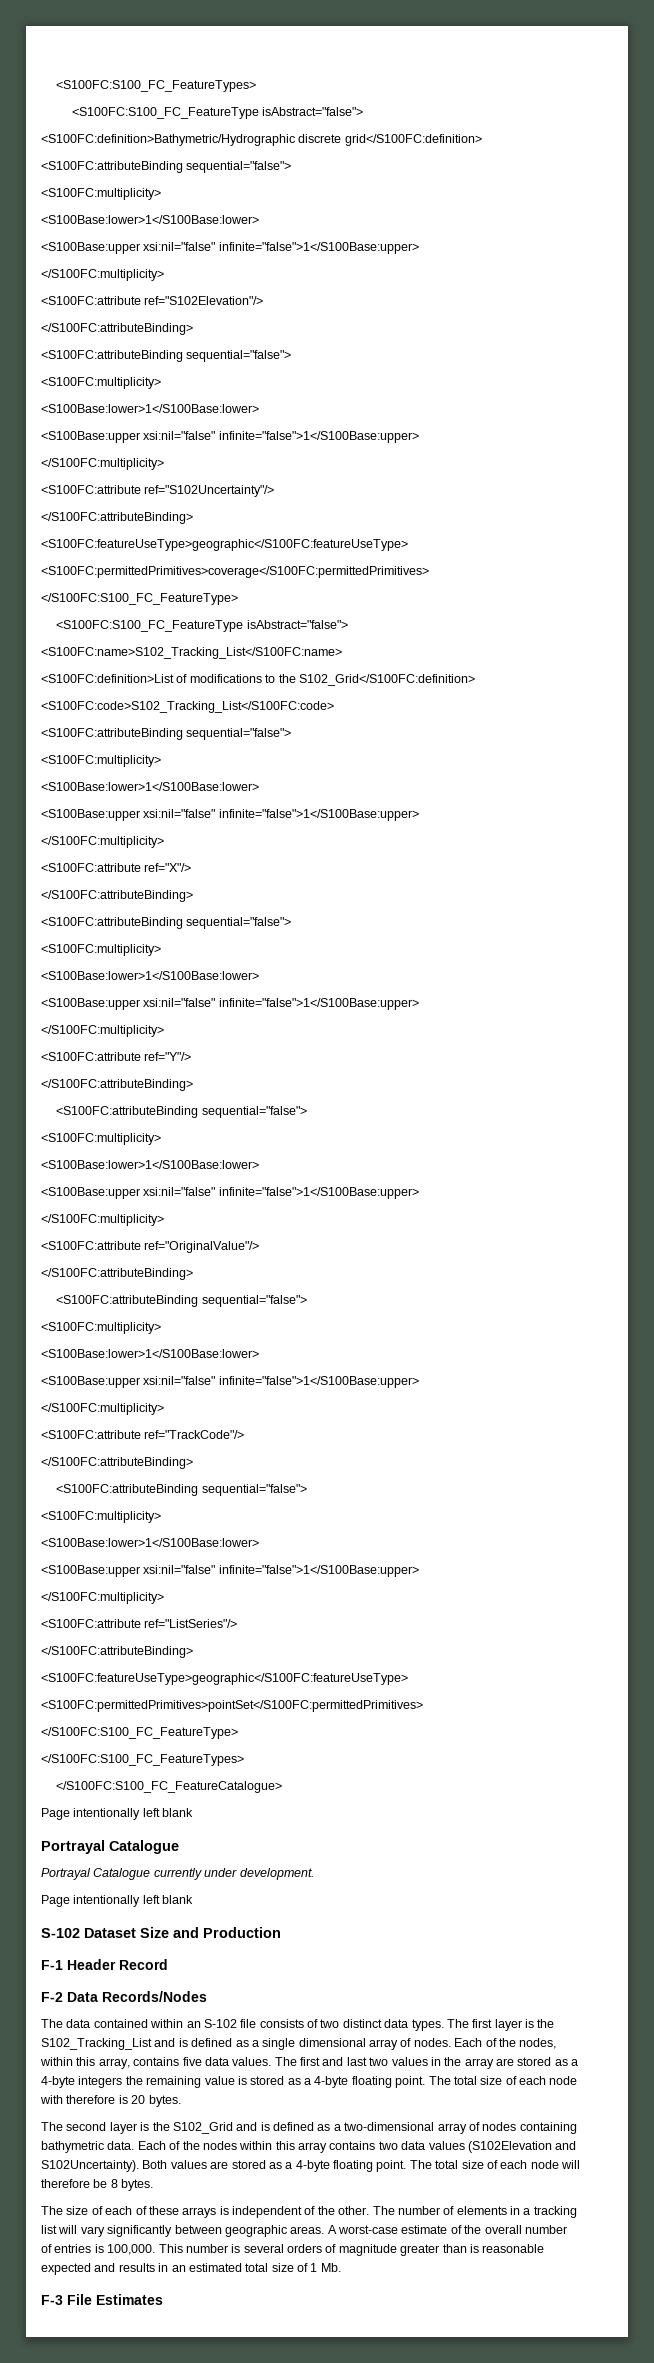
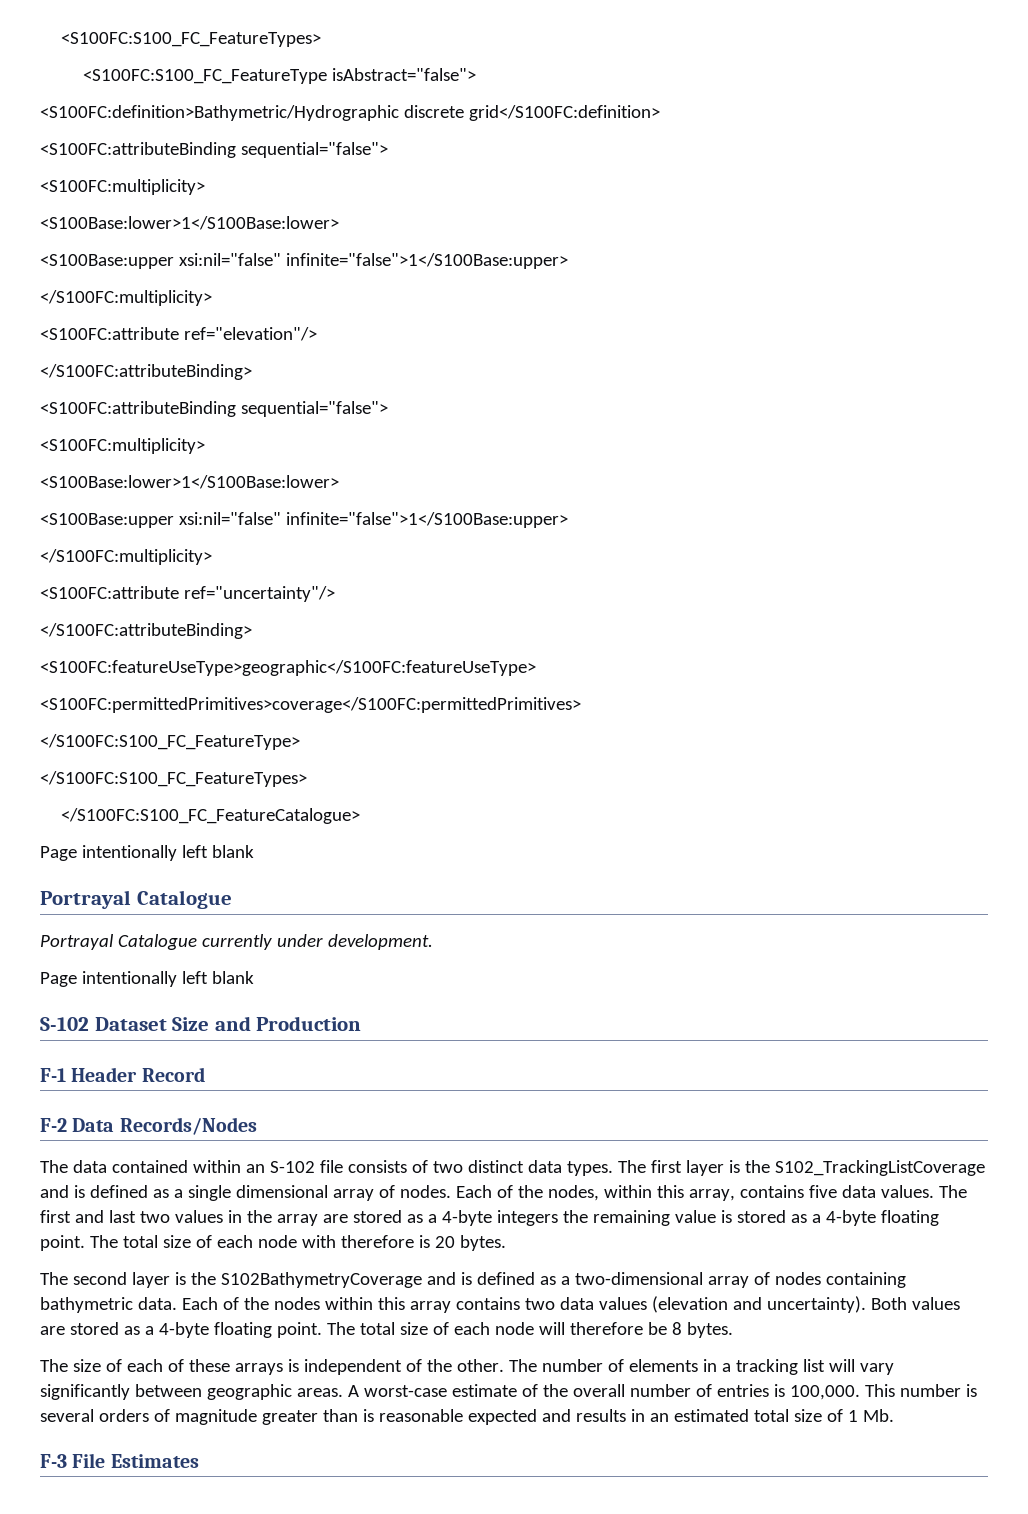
[144,296,264,305] ref="S102Elevation"/> -> [183,327,317,341] ref="elevation"/>
[144,485,275,497] ref="S102Uncertainty"/> -> [183,586,335,602] ref="uncertainty"/>
[56,620,348,632] [41,647,342,659] [41,674,475,686] [41,701,334,713] [41,728,292,740] [41,755,161,767] [41,782,259,791] [41,809,419,821] [41,836,164,848] [41,863,192,872] [41,890,193,902] [41,917,292,929] [41,944,161,956] [41,971,259,980] [41,998,419,1010] [41,1025,164,1037] [41,1052,192,1061] [41,1079,193,1091] [56,1106,307,1118] [41,1133,161,1145] [41,1160,259,1169] [41,1187,419,1199] [41,1214,164,1226] [41,1241,260,1253] [41,1268,193,1280] [56,1295,307,1307] [41,1322,161,1334] [41,1349,259,1358] [41,1376,419,1388] [41,1403,164,1415] [41,1430,245,1439] [41,1457,193,1469] [56,1484,307,1496] [41,1511,161,1523] [41,1538,259,1547] [41,1565,419,1577] [41,1592,164,1604] [41,1619,238,1628] [41,1646,193,1658] [41,1673,408,1685] [41,1700,423,1712] [41,1727,238,1739] // <S100FC:S100_FC_FeatureType isAbstract="false"> // <S100FC:name>S102_Tracking_List</S100FC:name> // <S100FC:definition>List of modifications to the S102_Grid</S100FC:definition> // <S100FC:code>S102_Tracking_List</S100FC:code> // <S100FC:attributeBinding sequential="false"> // <S100FC:multiplicity> // <S100Base:lower>1</S100Base:lower> // <S100Base:upper xsi:nil="false" infinite="false">1</S100Base:upper> // </S100FC:multiplicity> // <S100FC:attribute ref="X"/> // </S100FC:attributeBinding> // <S100FC:attributeBinding sequential="false"> // <S100FC:multiplicity> // <S100Base:lower>1</S100Base:lower> // <S100Base:upper xsi:nil="false" infinite="false">1</S100Base:upper> // </S100FC:multiplicity> // <S100FC:attribute ref="Y"/> // </S100FC:attributeBinding> // <S100FC:attributeBinding sequential="false"> // <S100FC:multiplicity> // <S100Base:lower>1</S100Base:lower> // <S100Base:upper xsi:nil="false" infinite="false">1</S100Base:upper> // </S100FC:multiplicity> // <S100FC:attribute ref="OriginalValue"/> // </S100FC:attributeBinding> // <S100FC:attributeBinding sequential="false"> // <S100FC:multiplicity> // <S100Base:lower>1</S100Base:lower> // <S100Base:upper xsi:nil="false" infinite="false">1</S100Base:upper> // </S100FC:multiplicity> // <S100FC:attribute ref="TrackCode"/> // </S100FC:attributeBinding> // <S100FC:attributeBinding sequential="false"> // <S100FC:multiplicity> // <S100Base:lower>1</S100Base:lower> // <S100Base:upper xsi:nil="false" infinite="false">1</S100Base:upper> // </S100FC:multiplicity> // <S100FC:attribute ref="ListSeries"/> // </S100FC:attributeBinding> // <S100FC:featureUseType>geographic</S100FC:featureUseType> // <S100FC:permittedPrimitives>pointSet</S100FC:permittedPrimitives> // </S100FC:S100_FC_FeatureType> -> (300, 742) none
[41,2038,152,2050] S102_Tracking_List -> [774,1160,985,1176] S102_TrackingListCoverage
[172,2122,233,2134] S102_Grid -> [220,1272,422,1288] S102BathymetryCoverage
[467,2141,577,2153] [41,2160,139,2172] (S102Elevation and S102Uncertainty). -> [651,1296,866,1313] (elevation and uncertainty).

